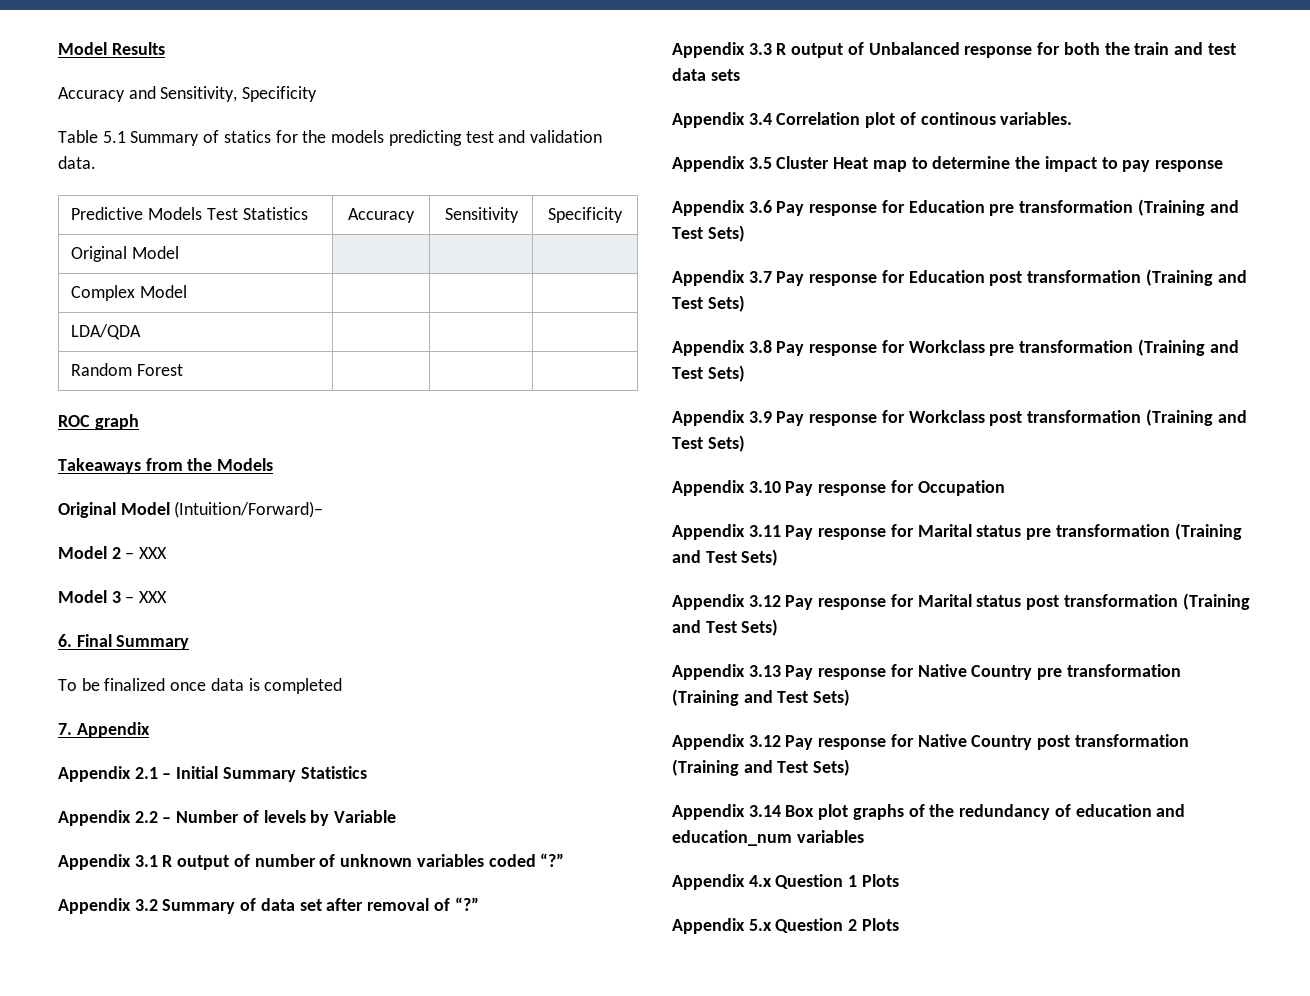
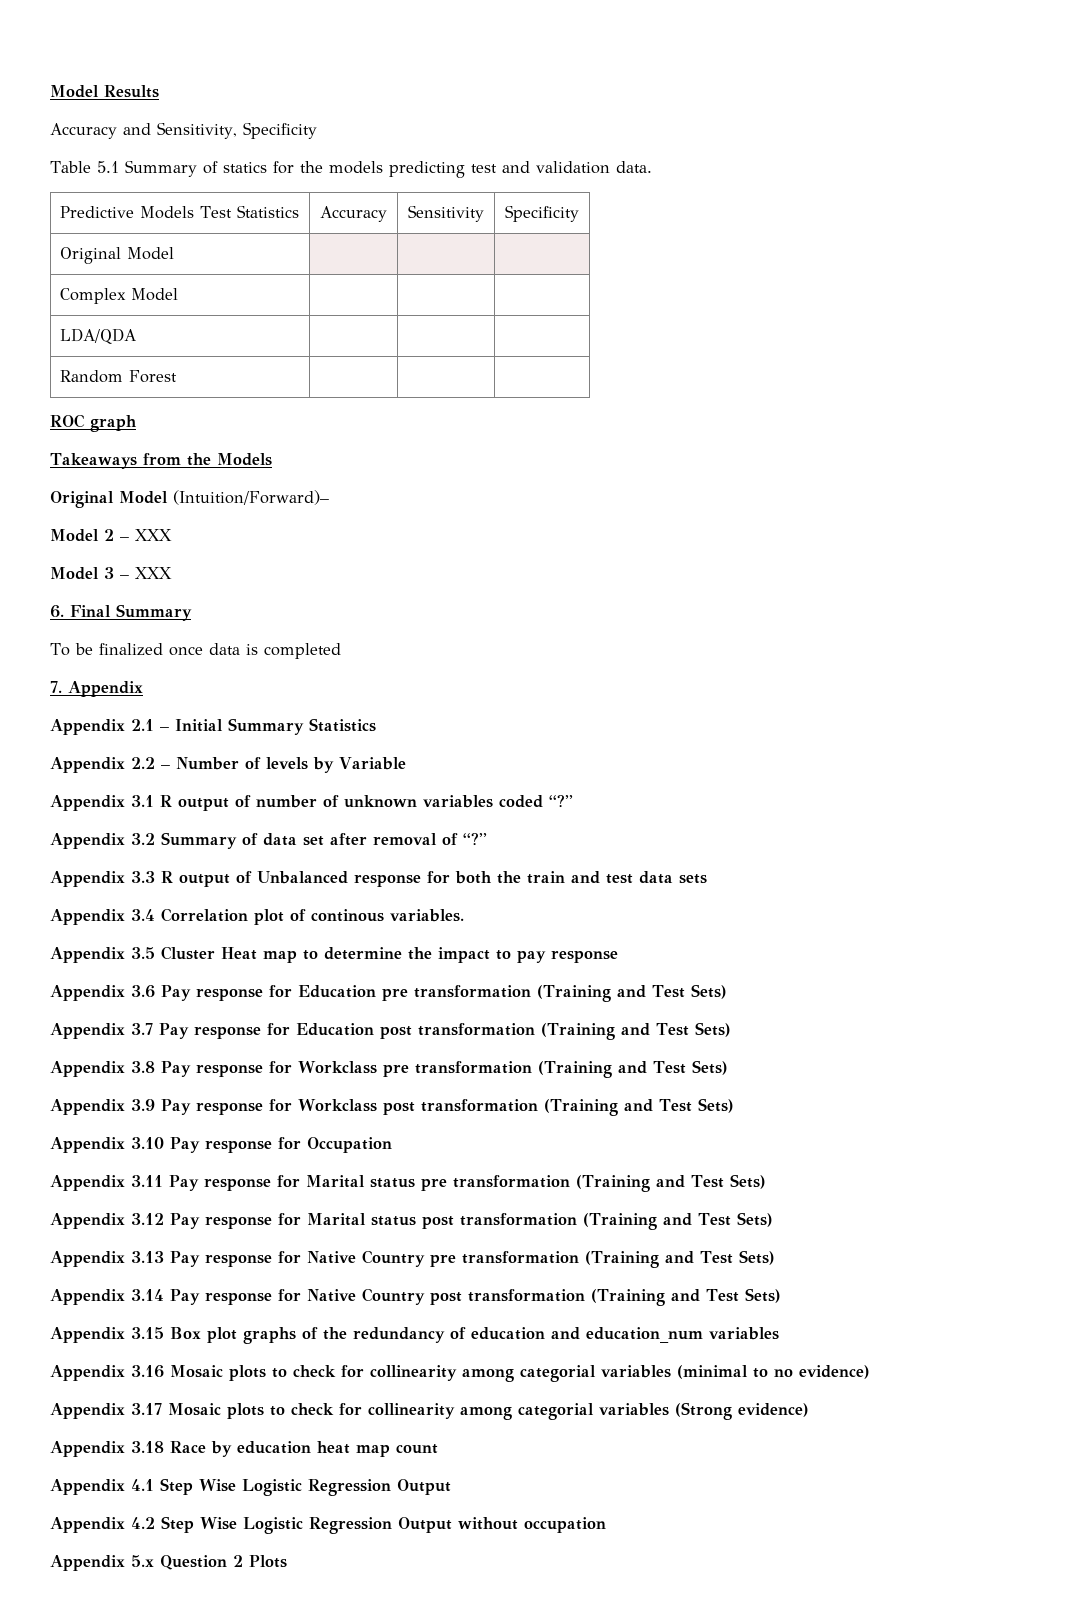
[748,735,781,747] 3.12 -> [131,1289,164,1301] 3.14
[748,805,781,817] 3.14 -> [131,1327,164,1339] 3.15
[748,874,899,889] 4.x Question 1 Plots -> [131,1365,870,1382] [50,1402,809,1420] [50,1441,438,1457] [50,1478,451,1496] [50,1516,606,1534] 3.16 Mosaic plots to check for collinearity among categorial variables (minimal to no evidence) // Appendix 3.17 Mosaic plots to check for collinearity among categorial variables (Strong evidence) // Appendix 3.18 Race by education heat map count // Appendix 4.1 Step Wise Logistic Regression Output // Appendix 4.2 Step Wise Logistic Regression Output without occupation

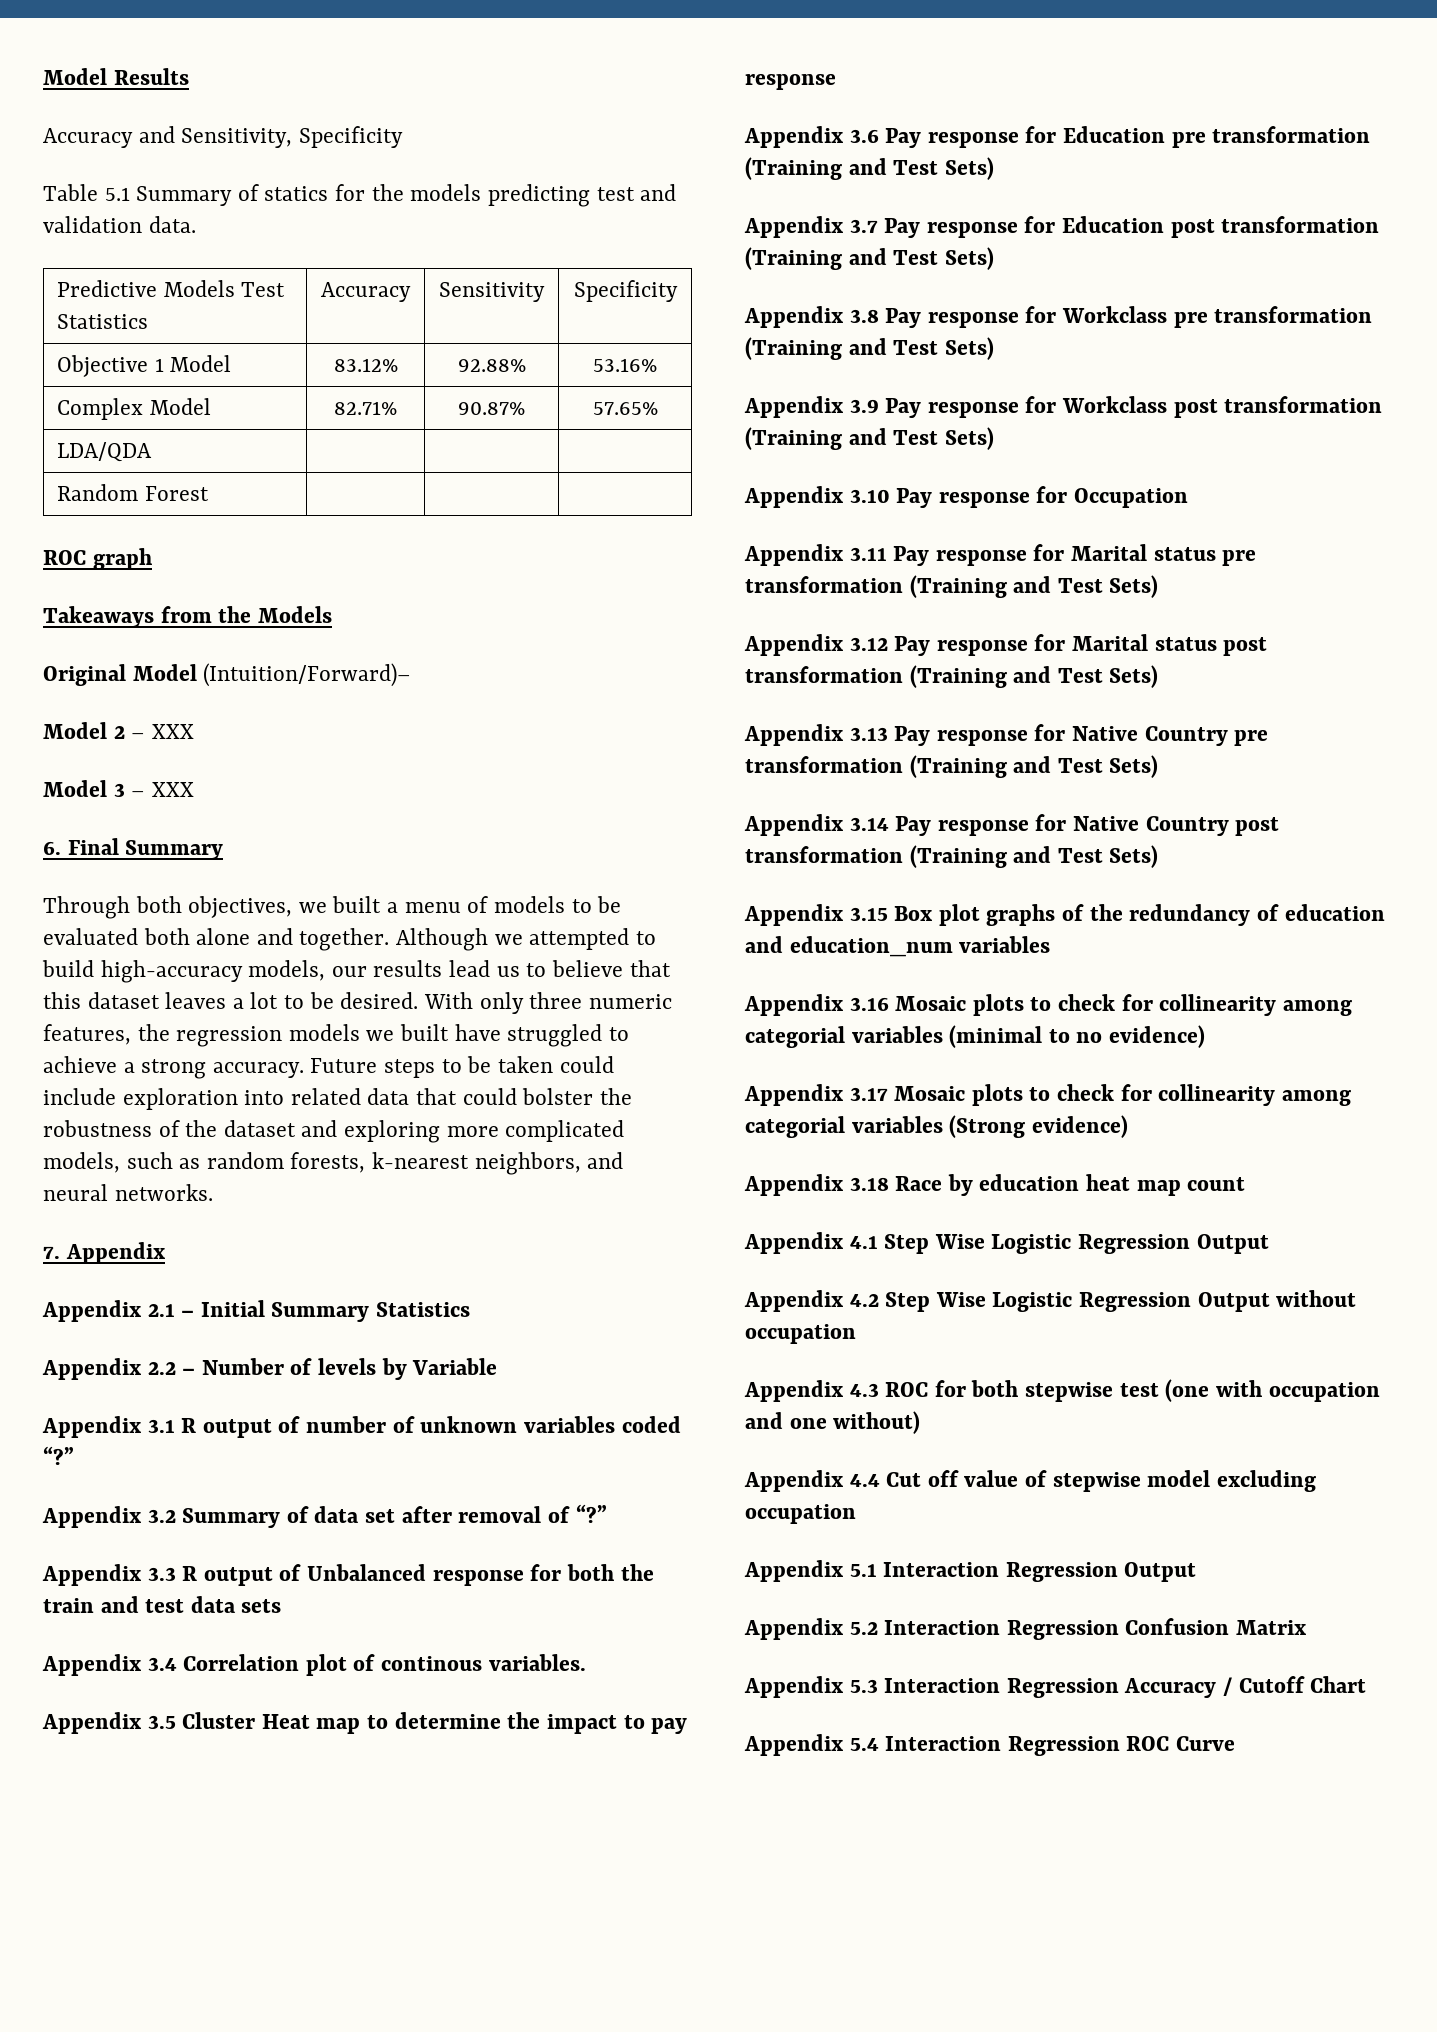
[59,247,174,264] Original Model | | | -> [57,355,232,377] [333,358,398,372] [457,359,526,372] [593,358,657,372] Objective 1 Model | 83.12% | 92.88% | 53.16%
(178, 294) | | -> [334,401,397,415] [458,402,525,415] [592,402,658,415] 82.71% | 90.87% | 57.65%
[50,643,341,659] To be finalized once data is completed -> [43,896,622,919] [43,928,656,951] [42,960,671,983] [43,992,672,1014] [43,1024,629,1047] [43,1056,614,1079] [43,1088,632,1110] [43,1120,625,1143] [43,1152,624,1175] [43,1184,213,1201] Through both objectives, we built a menu of models to be evaluated both alone and together. Although we attempted to build high-accuracy models, our results lead us to believe that this dataset leaves a lot to be desired. With only three numeric features, the regression models we built have struggled to achieve a strong accuracy. Future steps to be taken could include exploration into related data that could bolster the robustness of the dataset and exploring more complicated models, such as random forests, k-nearest neighbors, and neural networks.
[131,1555,287,1570] 5.x Question 2 Plots -> [849,1379,1380,1402] [745,1411,921,1434] [744,1470,1316,1492] [745,1504,856,1524] [744,1560,1197,1582] [744,1618,1307,1640] [744,1676,1367,1698] [744,1734,1236,1756] 4.3 ROC for both stepwise test (one with occupation and one without) // Appendix 4.4 Cut off value of stepwise model excluding occupation // Appendix 5.1 Interaction Regression Output // Appendix 5.2 Interaction Regression Confusion Matrix // Appendix 5.3 Interaction Regression Accuracy / Cutoff Chart // Appendix 5.4 Interaction Regression ROC Curve

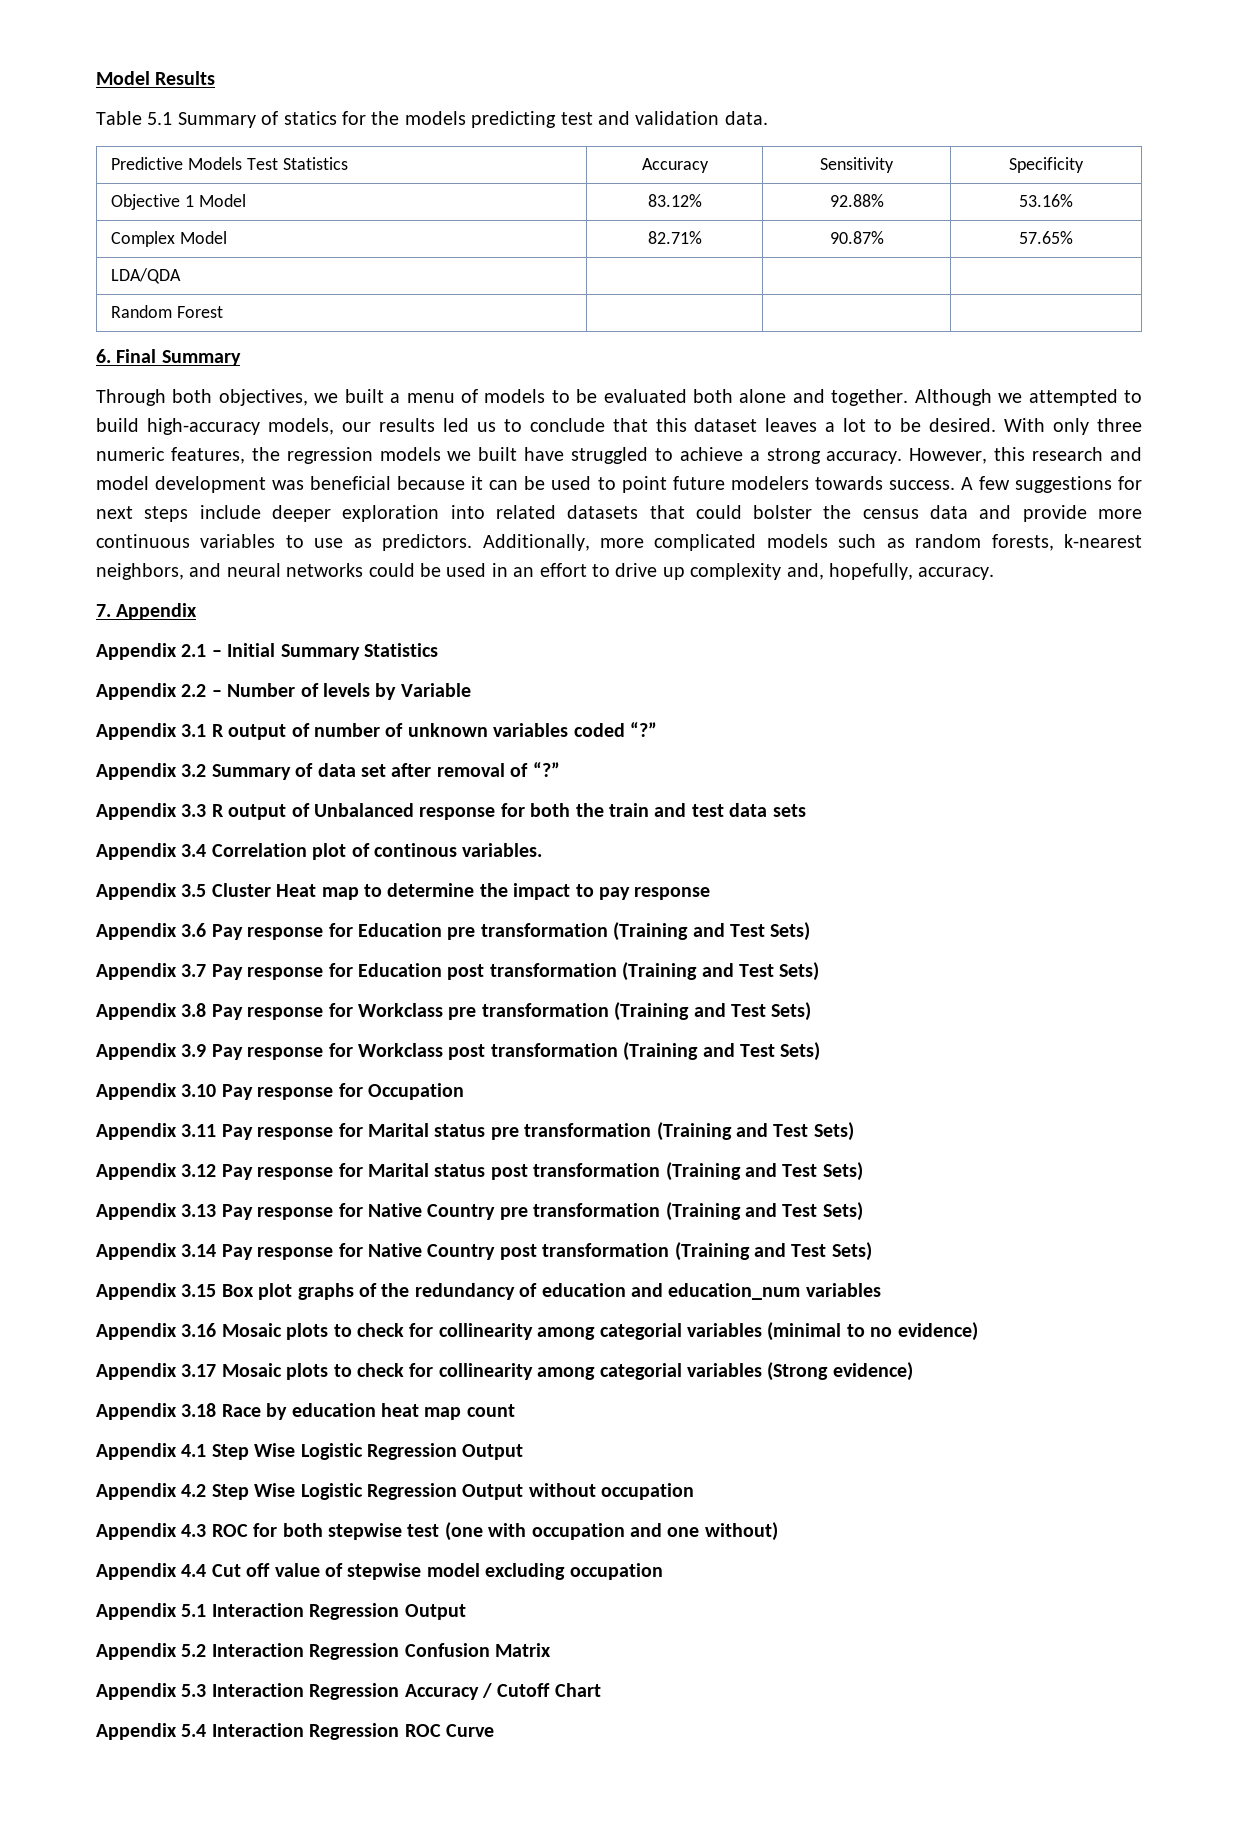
[43,126,403,148] // Accuracy and Sensitivity, Specificity -> (216, 78) none
[43,548,152,570] [43,606,332,628] [43,663,412,687] [43,722,194,739] [43,780,194,797] // ROC graph // Takeaways from the Models // Original Model (Intuition/Forward)– // Model 2 – XXX // Model 3 – XXX -> (224, 312) none
[449,960,491,977] lead -> [442,418,469,432] led
[551,960,623,977] believe -> [529,418,605,432] conclude
[310,1056,614,1078] [43,1088,116,1105] Future steps to be taken could include -> [909,447,1142,464] [96,476,1142,493] [96,505,331,522] However, this research and model development was beneficial because it can be used to point future modelers towards success. A few suggestions for next steps include deeper
[367,1088,410,1105] data -> [567,505,639,519] datasets
[43,1120,441,1143] robustness of the dataset and exploring -> [862,505,1142,522] [96,534,590,551] census data and provide more continuous variables to use as predictors. Additionally,
[43,1152,120,1173] models, -> [766,534,828,548] models
[114,1184,213,1201] networks. -> [286,563,995,580] networks could be used in an effort to drive up complexity and, hopefully, accuracy.

